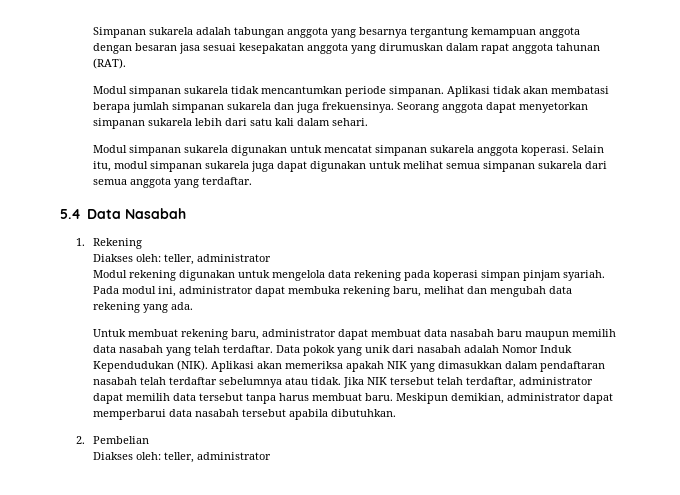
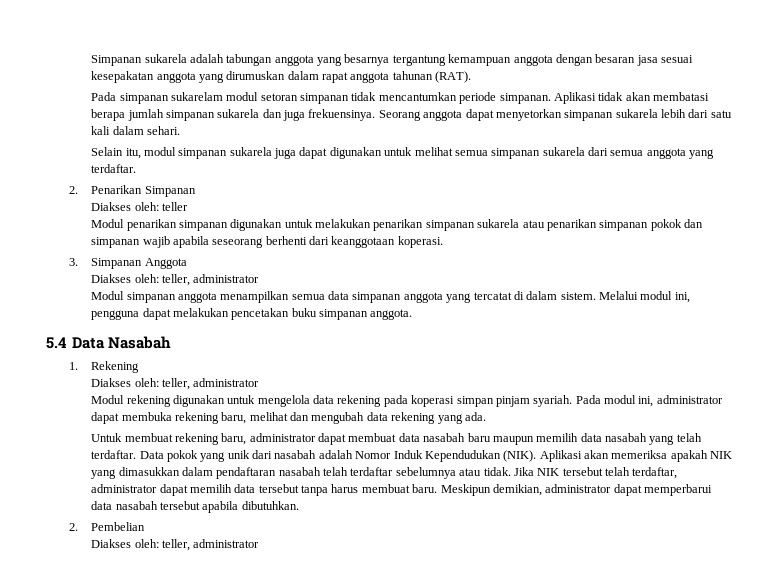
[92,86,228,97] Modul simpanan sukarela -> [91,92,350,104] Pada simpanan sukarelam modul setoran simpanan
[92,145,569,156] Modul simpanan sukarela digunakan untuk mencatat simpanan sukarela anggota koperasi. -> (180, 130) none
(252, 181) none -> [68,185,196,197] [91,202,188,211] [91,219,704,231] [91,236,443,248] [68,258,187,269] [91,274,260,286] [91,291,690,303] [91,308,413,320] // 2. Penarikan Simpanan // Diakses oleh: teller // Modul penarikan simpanan digunakan untuk melakukan penarikan simpanan sukarela atau penarikan simpanan pokok dan simpanan wajib apabila seseorang berhenti dari keanggotaan koperasi. // 3. Simpanan Anggota // Diakses oleh: teller, administrator // Modul simpanan anggota menampilkan semua data simpanan anggota yang tercatat di dalam sistem. Melalui modul ini, pengguna dapat melakukan pencetakan buku simpanan anggota.

